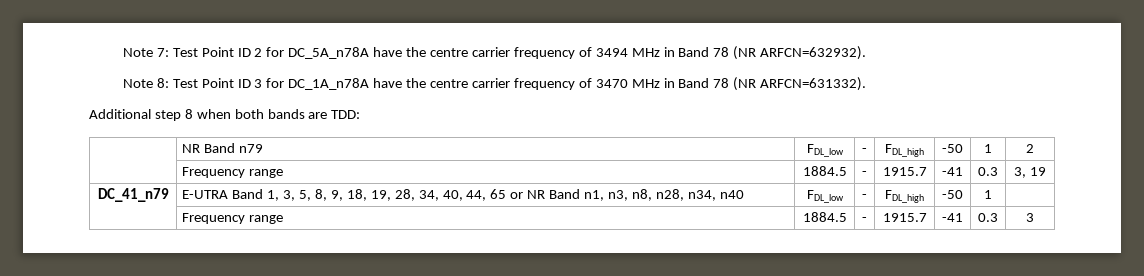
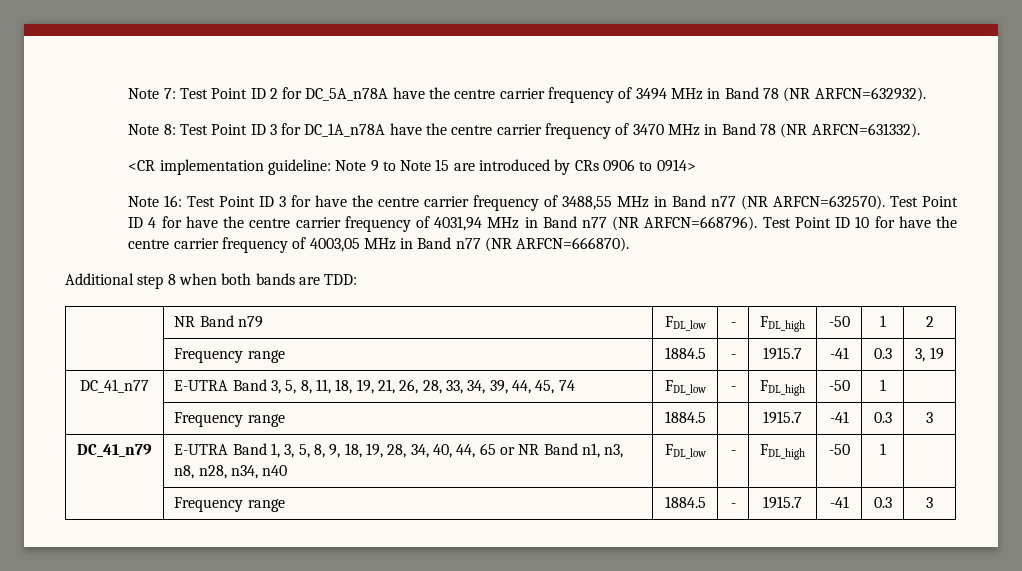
(867, 84) none -> [128,159,696,175] [128,195,958,211] [128,216,958,232] [128,237,630,253] // <CR implementation guideline: Note 9 to Note 15 are introduced by CRs 0906 to 0914> // Note 16: Test Point ID 3 for have the centre carrier frequency of 3488,55 MHz in Band n77 (NR ARFCN=632570). Test Point ID 4 for have the centre carrier frequency of 4031,94 MHz in Band n77 (NR ARFCN=668796). Test Point ID 10 for have the centre carrier frequency of 4003,05 MHz in Band n77 (NR ARFCN=666870).
(1046, 171) none -> [80,379,149,393] [174,379,575,394] [664,380,706,395] [730,386,736,391] [760,380,805,396] [828,380,850,391] [879,379,886,391] [174,412,285,427] [664,411,706,423] [763,411,802,424] [829,411,849,423] [873,412,892,423] [926,412,933,423] // DC_41_n77 | E-UTRA Band 3, 5, 8, 11, 18, 19, 21, 26, 28, 33, 34, 39, 44, 45, 74 | FDL_low | - | FDL_high | -50 | 1 | // | Frequency range | 1884.5 | | 1915.7 | -41 | 0.3 | 3

